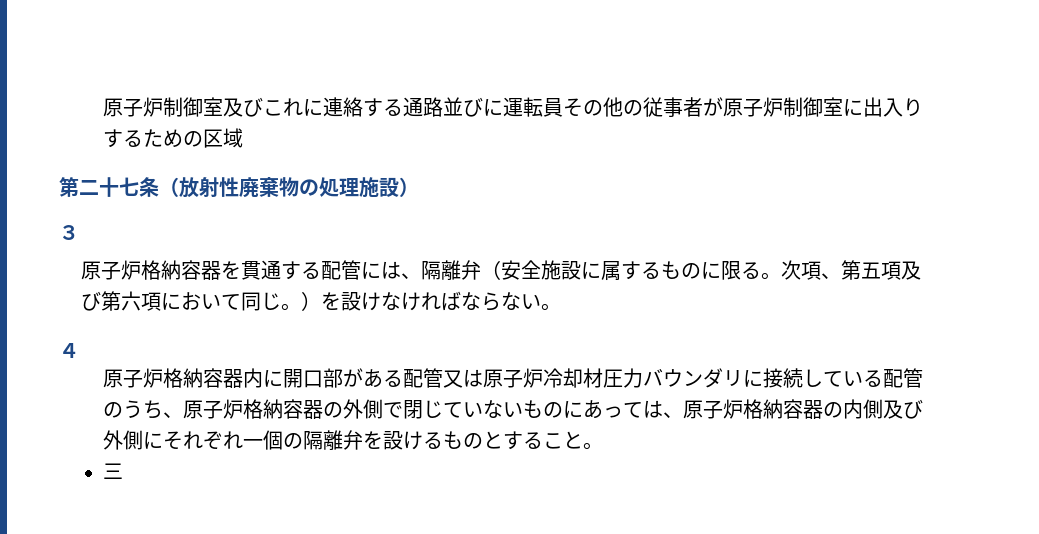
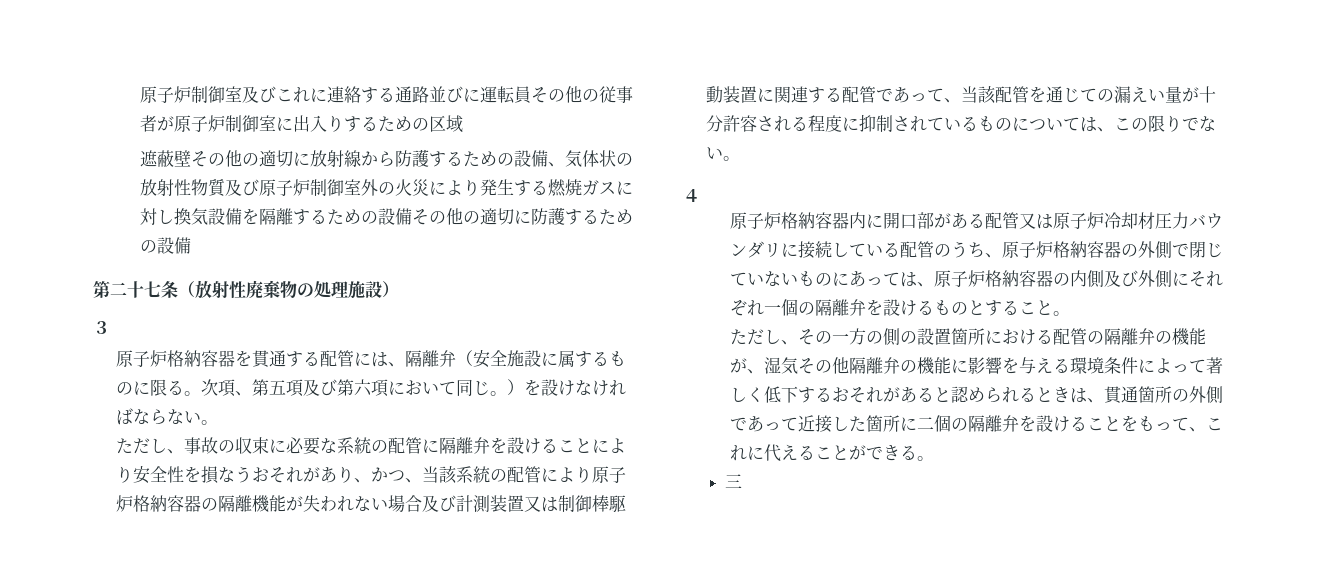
(244, 138) none -> [139,149,633,167] [139,179,633,197] [139,207,633,225] [139,237,191,254] // 遮蔽壁その他の適切に放射線から防護するための設備、気体状の放射性物質及び原子炉制御室外の火災により発生する燃焼ガスに対し換気設備を隔離するための設備その他の適切に防護するための設備
(562, 307) none -> [116,437,627,455] [116,466,627,484] [116,495,627,513] [706,86,1217,104] [706,114,1217,132] [706,147,741,161] // ただし、事故の収束に必要な系統の配管に隔離弁を設けることにより安全性を損なうおそれがあり、かつ、当該系統の配管により原子炉格納容器の隔離機能が失われない場合及び計測装置又は制御棒駆動装置に関連する配管であって、当該配管を通じての漏えい量が十分許容される程度に抑制されているものについては、この限りでない。
(604, 446) none -> [729,328,1206,346] [729,357,1223,374] [729,386,1223,404] [729,415,1223,433] [729,444,934,462] // ただし、その一方の側の設置箇所における配管の隔離弁の機能が、湿気その他隔離弁の機能に影響を与える環境条件によって著しく低下するおそれがあると認められるときは、貫通箇所の外側であって近接した箇所に二個の隔離弁を設けることをもって、これに代えることができる。

